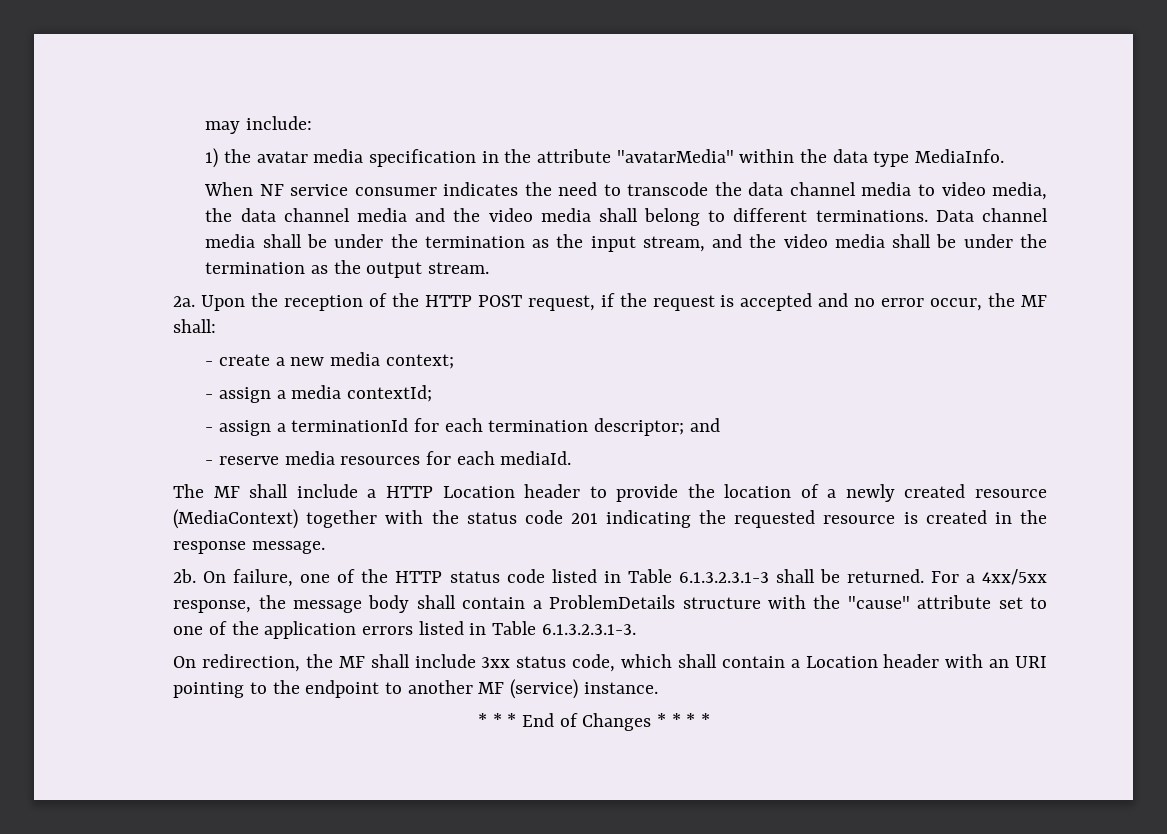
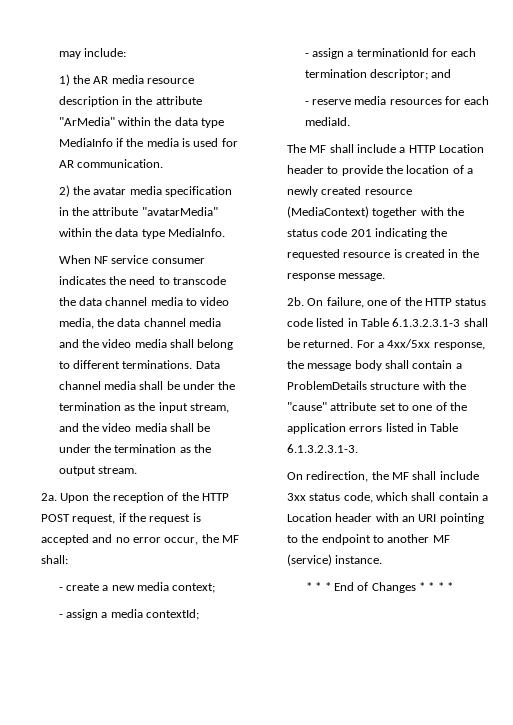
(252, 156) none -> [93,75,195,84] [58,96,202,107] [58,117,225,128] [58,138,238,147] [58,159,163,168] [58,185,90,197] AR media resource description in the attribute "ArMedia" within the data type MediaInfo if the media is used for AR communication. // 2) the

